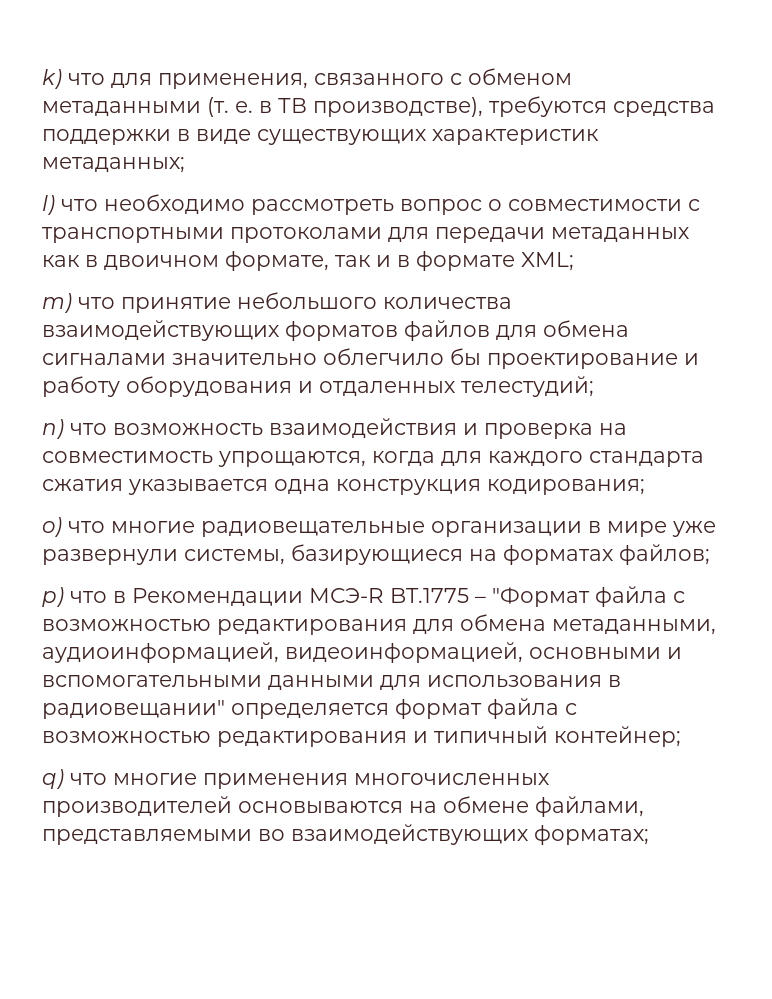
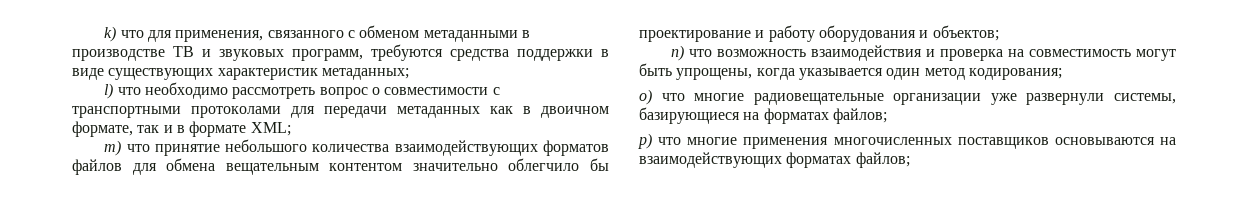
[207,97,483,117] (т. е. в ТВ производстве), -> [521,30,530,38] [72,46,363,61] в производстве ТВ и звуковых программ,
[42,353,166,365] сигналами -> [225,163,403,175] вещательным контентом
[319,376,594,397] отдаленных телестудий; -> [932,25,999,41] объектов;
[218,451,704,467] [42,479,481,495] упрощаются, когда для каждого стандарта сжатия указывается одна конструкция -> [1136,49,1177,61] [639,63,965,80] могут быть упрощены, когда указывается один метод
[588,521,667,537] в мире -> (982, 99) none
[113,586,685,607] [42,614,716,635] [42,642,682,663] [42,675,621,690] [42,698,577,719] [42,726,681,747] [42,769,107,789] в Рекомендации МСЭ-R BT.1775 – "Формат файла с возможностью редактирования для обмена метаданными, аудиоинформацией, видеоинформацией, основными и вспомогательными данными для использования в радиовещании" определяется формат файла с возможностью редактирования и типичный контейнер; // q) что -> (682, 141) none
[42,796,232,817] производителей -> [957,137,1049,149] поставщиков
[443,796,644,817] [42,824,649,845] обмене файлами, представляемыми во взаимодействующих форматах; -> [639,152,910,168] взаимодействующих форматах файлов;

